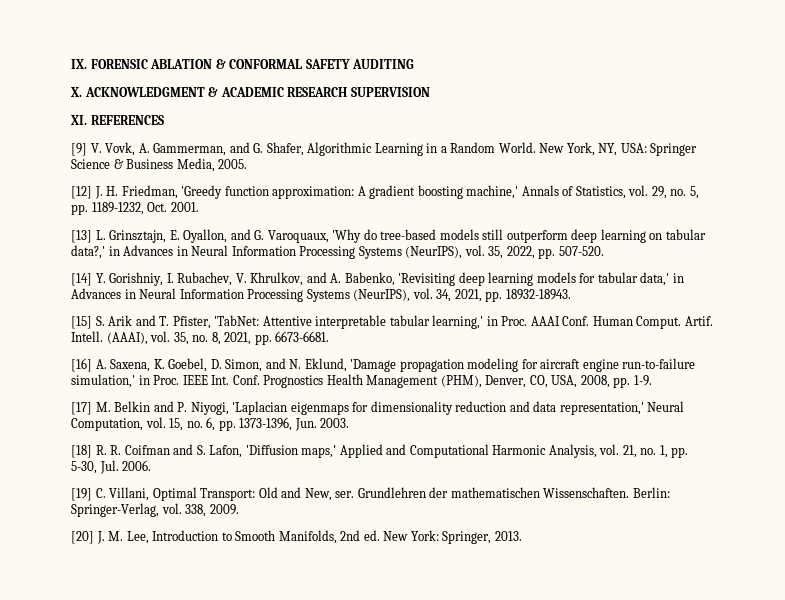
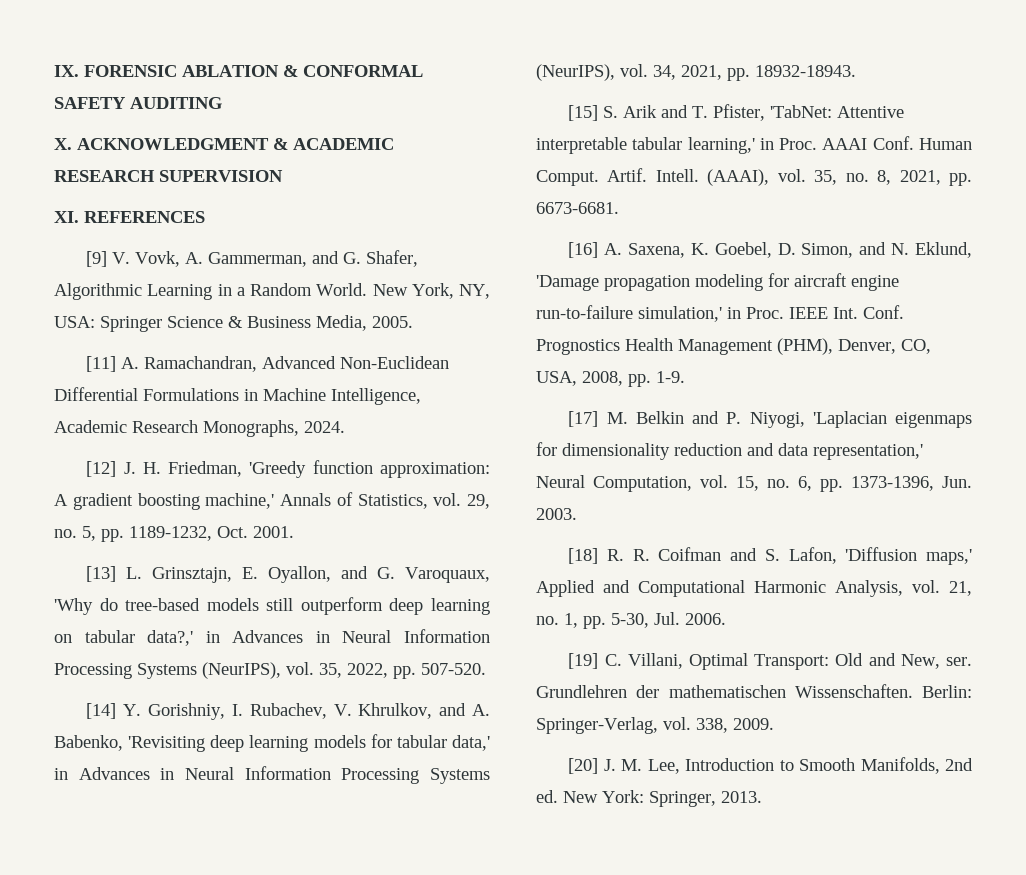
(248, 164) none -> [86,356,450,372] [54,387,421,405] [54,420,345,437] // [11] A. Ramachandran, Advanced Non-Euclidean Differential Formulations in Machine Intelligence, Academic Research Monographs, 2024.

